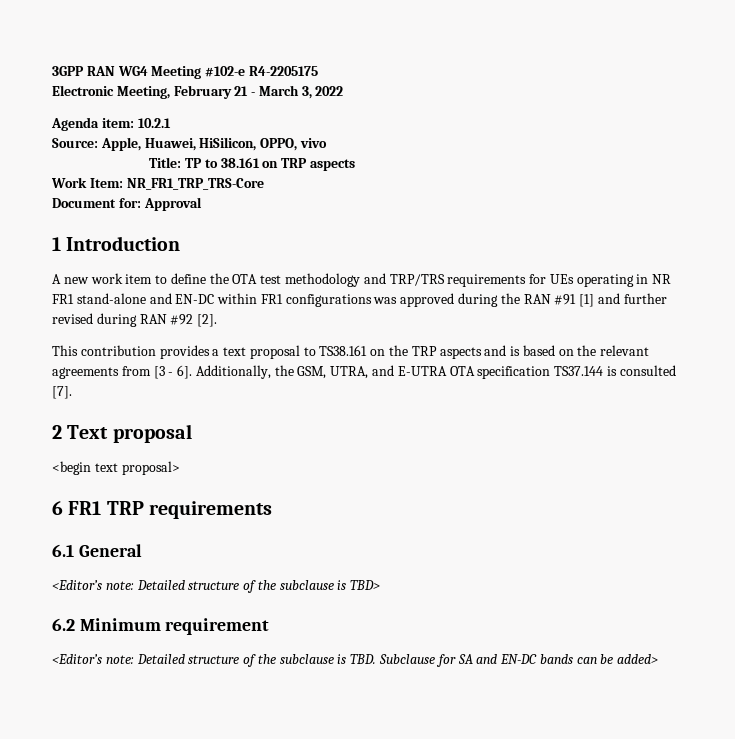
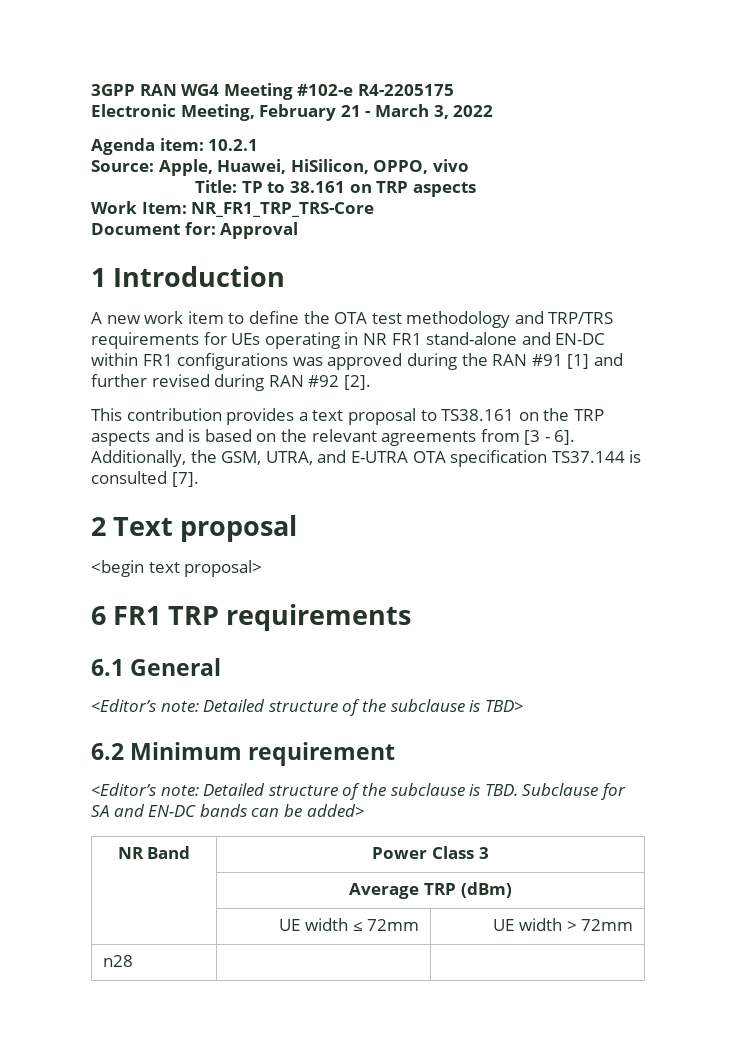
(659, 659) none -> [117,846,191,859] [372,846,489,859] [349,882,512,899] [279,918,420,931] [493,918,634,931] [102,955,133,967] // NR Band | Power Class 3 // | Average TRP (dBm) // | UE width ≤ 72mm | UE width > 72mm // n28 | |

